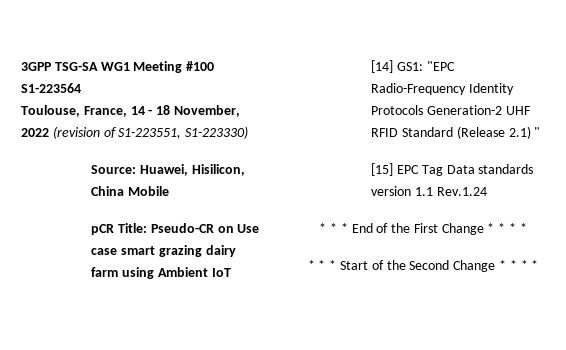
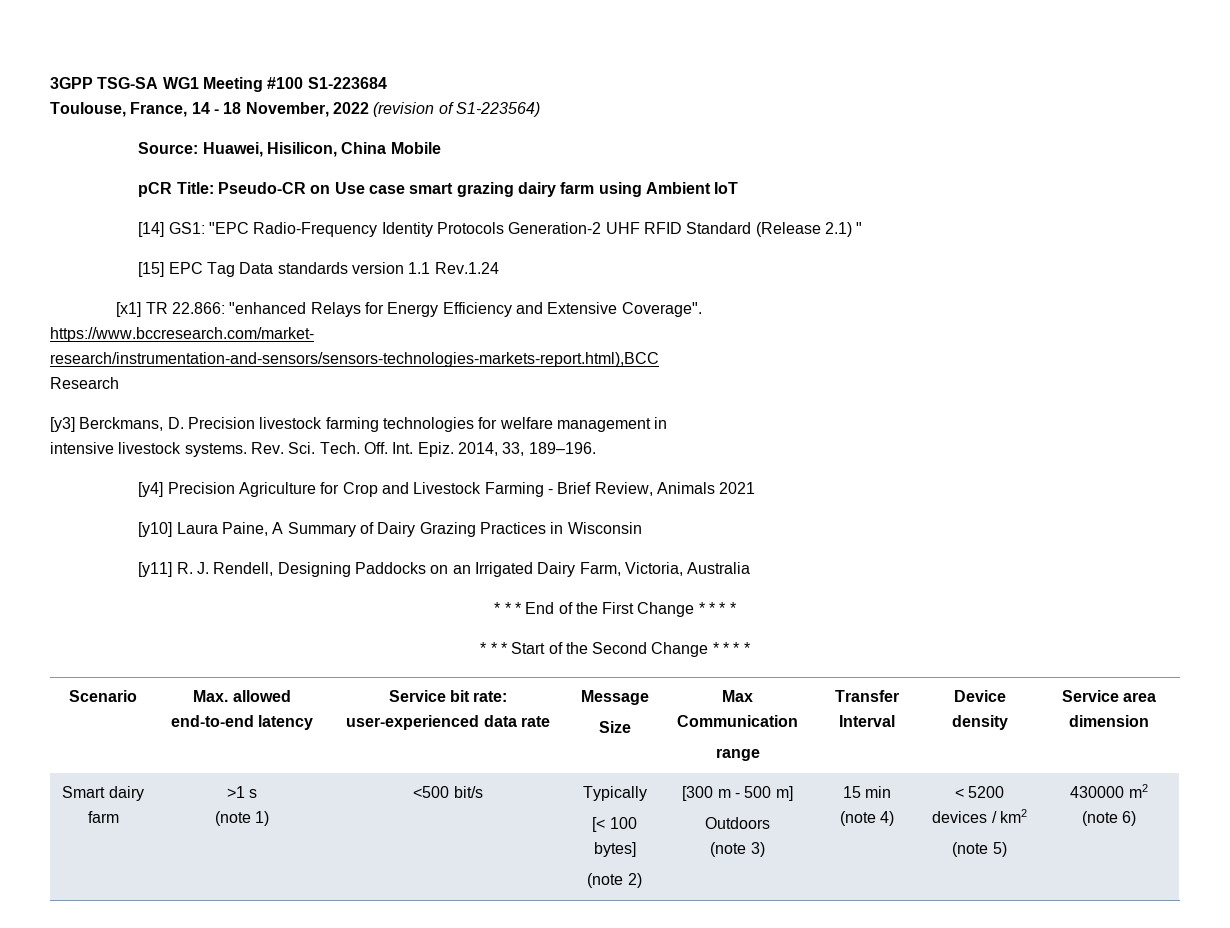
[21,83,81,93] S1-223564 -> [307,77,387,89] S1-223684
[118,126,249,139] S1-223551, S1-223330) -> [455,102,540,117] S1-223564)
(487, 191) none -> [116,302,702,317] [50,327,314,342] [50,352,659,367] [50,377,119,389] [50,417,668,432] [50,442,596,457] [138,482,756,497] [138,522,642,537] [138,562,751,577] // [x1] TR 22.866: "enhanced Relays for Energy Efficiency and Extensive Coverage". // https://www.bccresearch.com/market- // research/instrumentation-and-sensors/sensors-technologies-markets-report.html),BCC // Research // [y3] Berckmans, D. Precision livestock farming technologies for welfare management in // intensive livestock systems. Rev. Sci. Tech. Off. Int. Epiz. 2014, 33, 189–196. // [y4] Precision Agriculture for Crop and Livestock Farming - Brief Review, Animals 2021 // [y10] Laura Paine, A Summary of Dairy Grazing Practices in Wisconsin // [y11] R. J. Rendell, Designing Paddocks on an Irrigated Dairy Farm, Victoria, Australia
(539, 265) none -> [69,690,137,702] [193,690,291,702] [170,715,314,730] [388,690,508,702] [346,715,550,730] [580,690,649,705] [598,721,631,733] [722,690,753,702] [677,715,798,727] [715,748,760,761] [835,690,899,702] [839,715,895,727] [953,690,1006,702] [951,715,1008,730] [1061,690,1157,702] [1069,715,1149,727] [62,786,144,801] [87,811,119,823] [226,786,258,798] [214,811,270,826] [413,786,483,798] [582,786,647,801] [592,817,637,832] [593,842,636,857] [587,873,642,888] [682,786,793,801] [705,817,770,829] [710,842,765,857] [842,786,892,798] [839,811,895,826] [954,786,1005,798] [932,809,1027,823] [952,842,1007,857] [1070,784,1148,798] [1081,811,1137,826] // Scenario | Max. allowed end-to-end latency | Service bit rate: user-experienced data rate | Message // Size | Max Communication // range | Transfer Interval | Device density | Service area dimension // Smart dairy farm | >1 s // (note 1) | <500 bit/s | Typically // [< 100 bytes] // (note 2) | [300 m - 500 m] // Outdoors // (note 3) | 15 min // (note 4) | < 5200 devices / km2 // (note 5) | 430000 m2 // (note 6)

